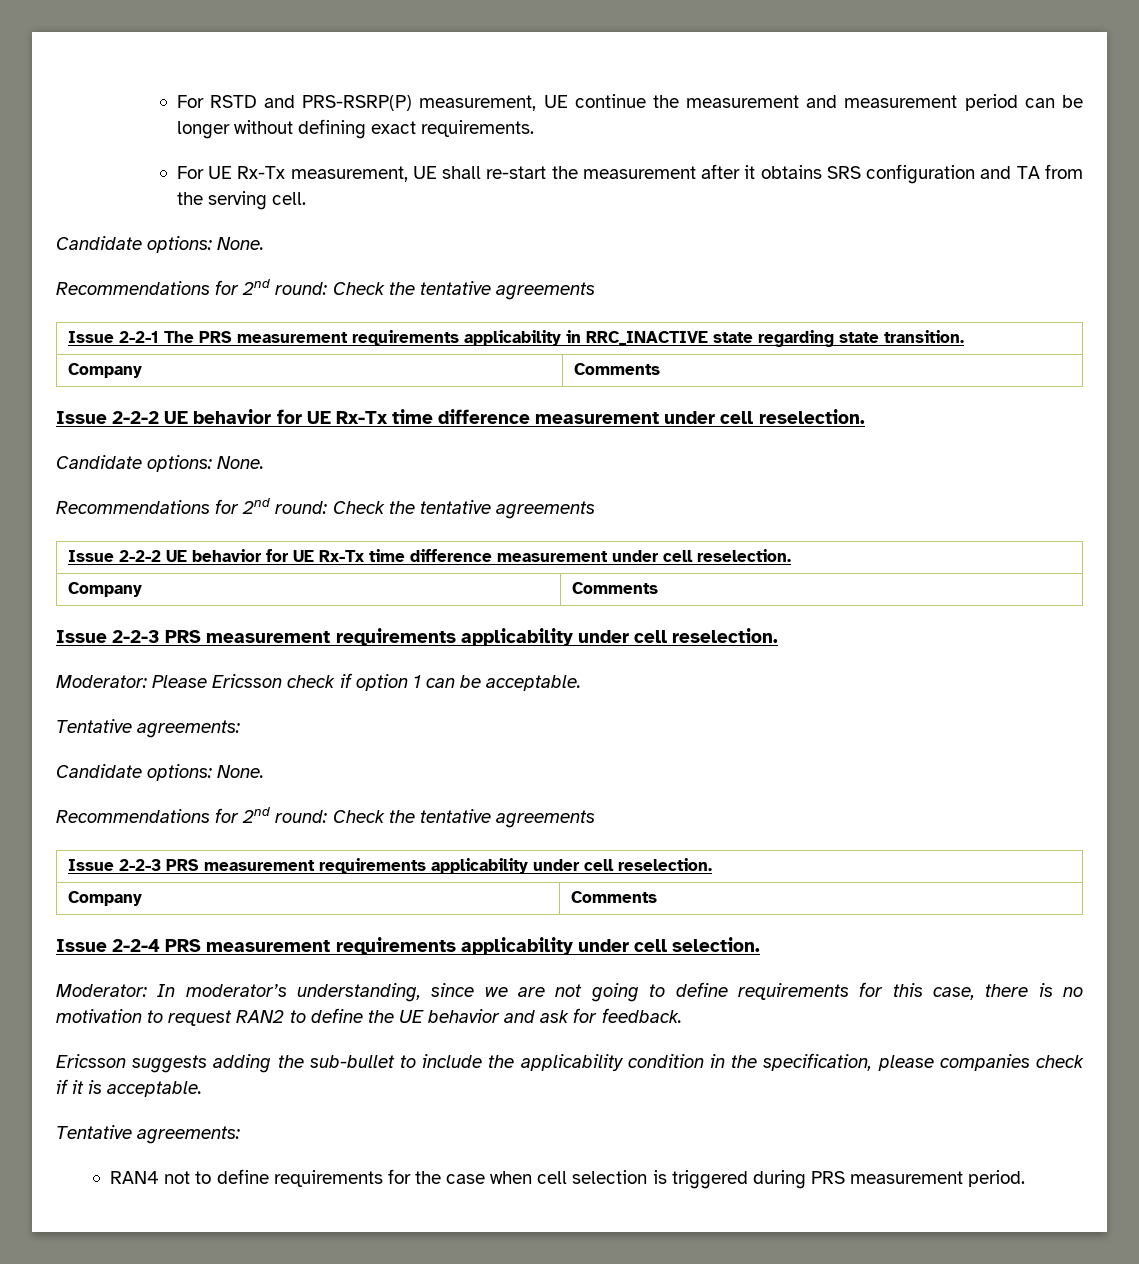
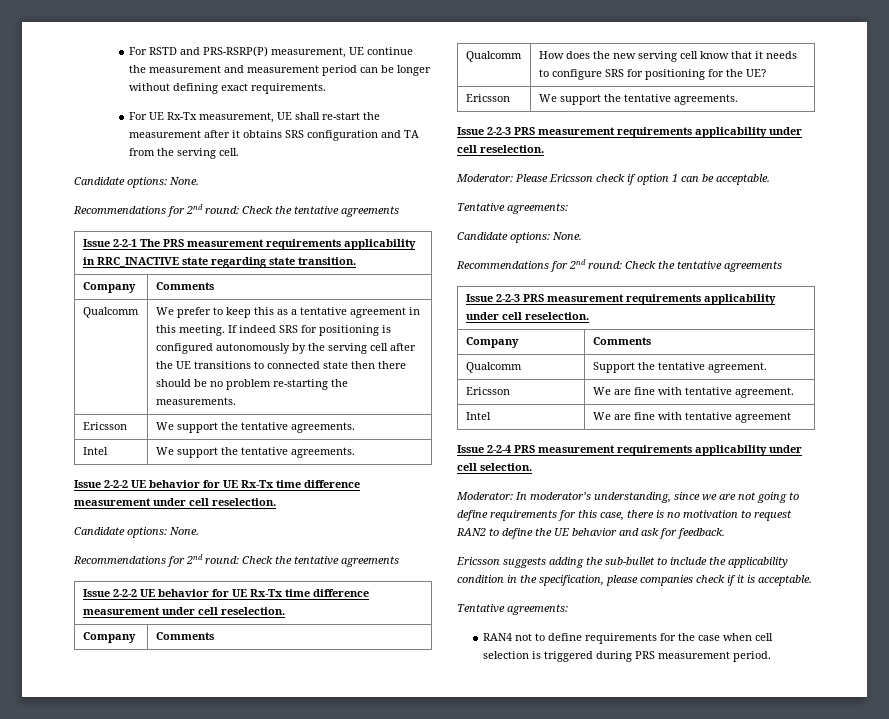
(660, 369) none -> [82,307,139,318] [155,307,420,318] [155,325,391,336] [155,343,416,354] [155,361,406,369] [155,379,348,390] [155,397,236,405] [82,422,127,430] [155,422,355,433] [82,447,108,455] [155,447,355,458] // Qualcomm | We prefer to keep this as a tentative agreement in this meeting. If indeed SRS for positioning is configured autonomously by the serving cell after the UE transitions to connected state then there should be no problem re-starting the measurements. // Ericsson | We support the tentative agreements. // Intel | We support the tentative agreements.
(658, 588) none -> [465,51,522,62] [538,51,797,62] [538,69,766,80] [465,94,510,102] [538,94,738,105] // Qualcomm | How does the new serving cell know that it needs to configure SRS for positioning for the UE? // Ericsson | We support the tentative agreements.
(657, 897) none -> [465,362,522,373] [592,362,767,373] [465,387,510,395] [592,387,794,398] [465,412,491,420] [592,412,791,423] // Qualcomm | Support the tentative agreement. // Ericsson | We are fine with tentative agreement. // Intel | We are fine with tentative agreement

